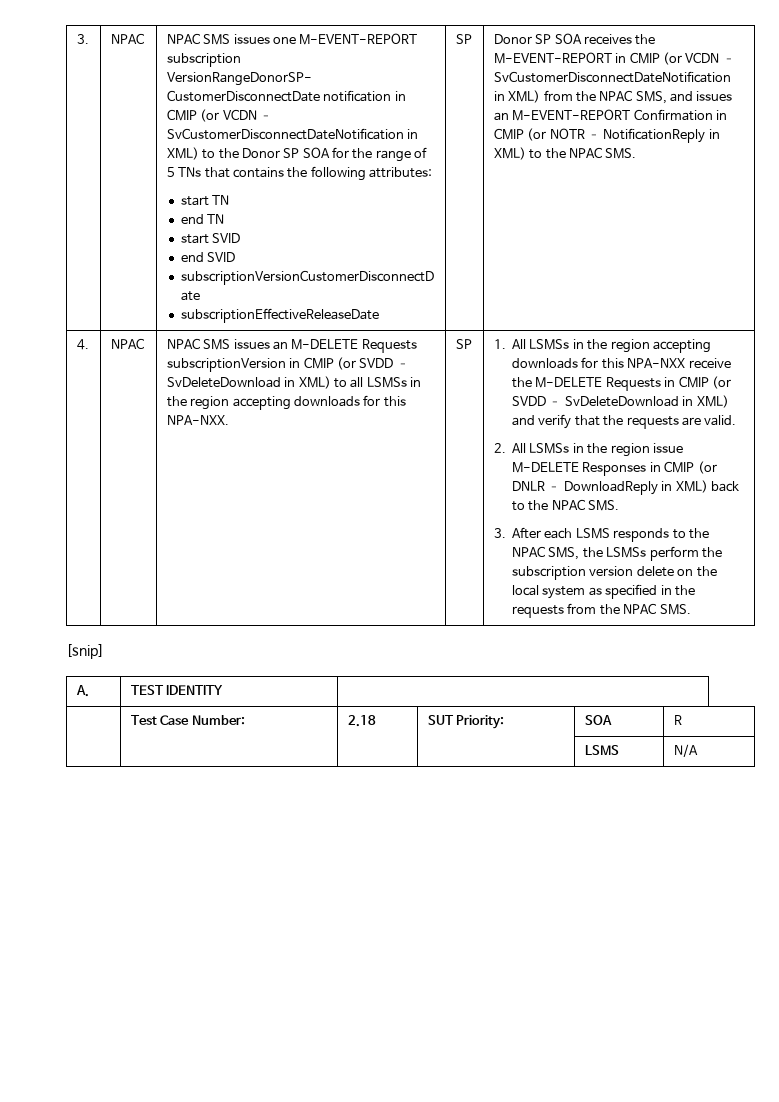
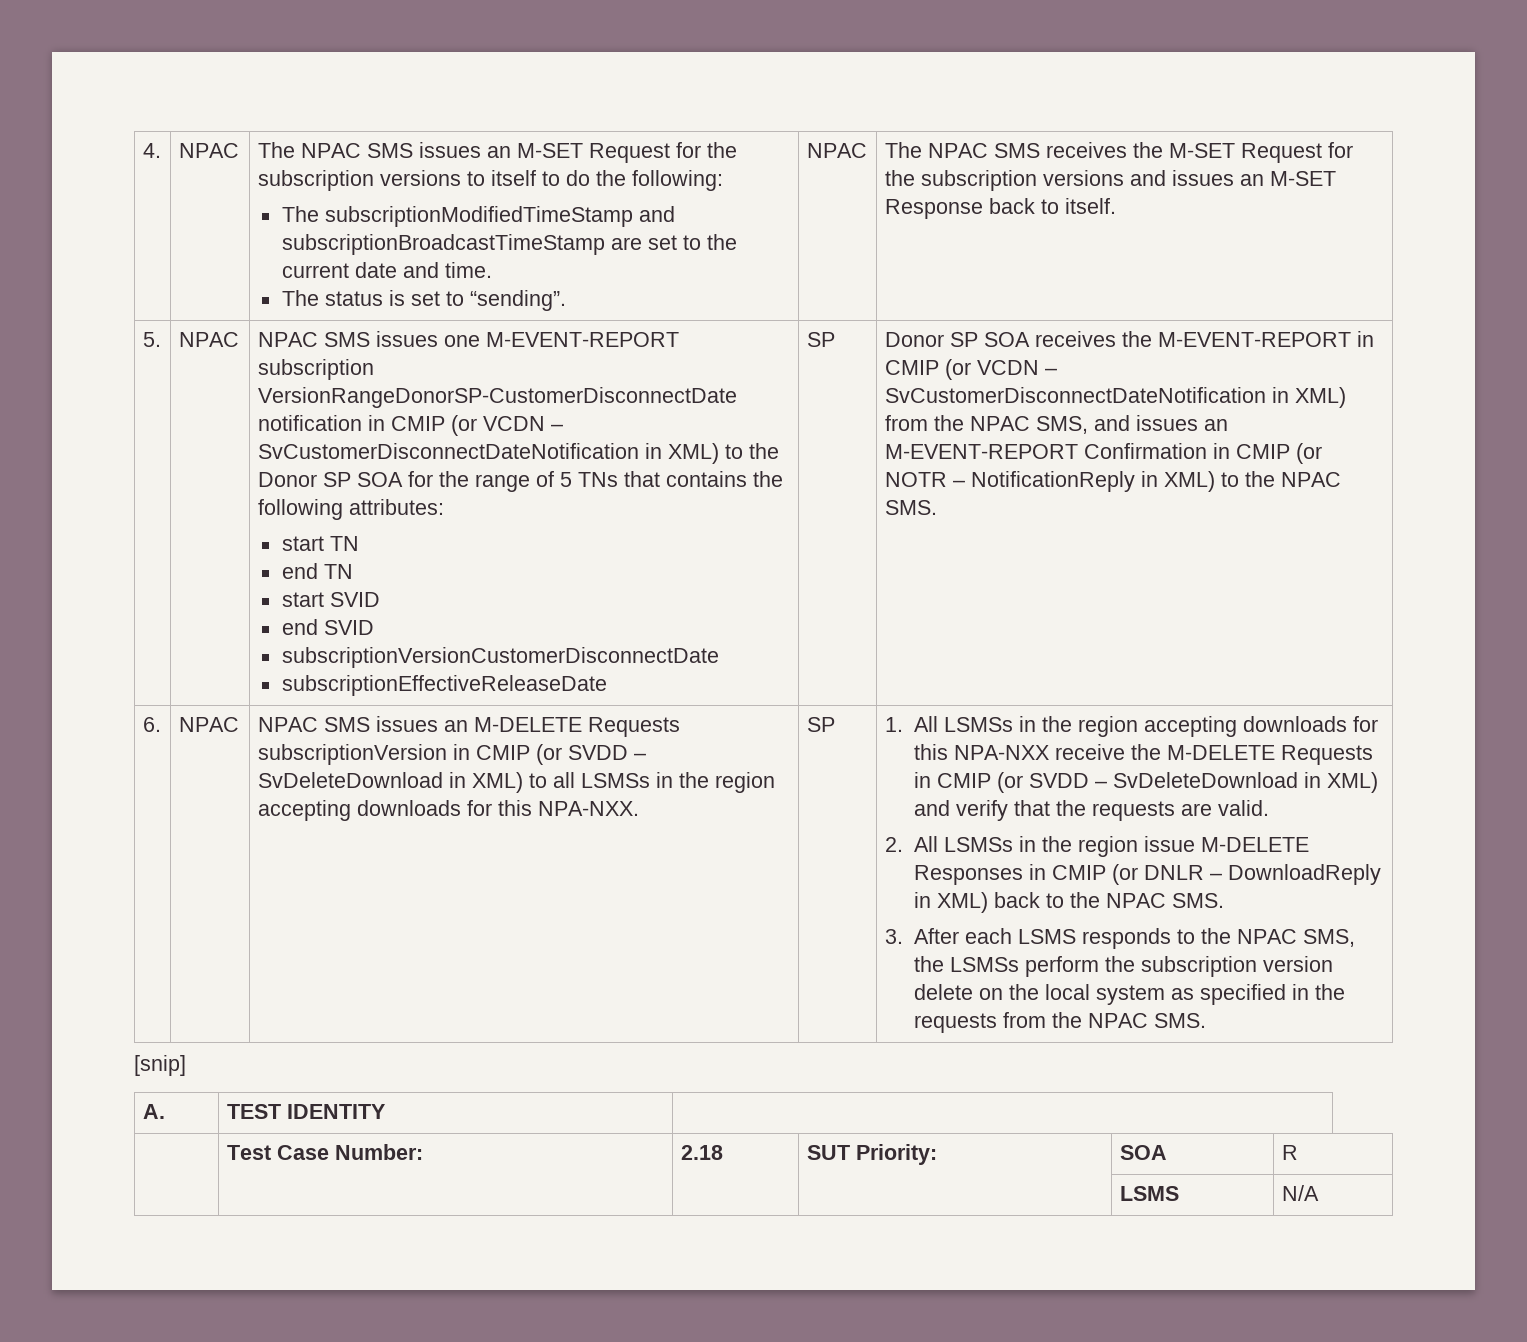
[76,34,89,44] 3. -> [142,143,161,158] [178,143,239,158] [257,142,737,163] [257,170,723,191] [281,206,675,227] [281,234,737,255] [281,262,492,278] [281,290,566,311] [806,143,867,158] [884,142,1353,163] [884,170,1336,191] [884,198,1116,219] [142,332,161,347] 4. | NPAC | The NPAC SMS issues an M-SET Request for the subscription versions to itself to do the following: // The subscriptionModifiedTimeStamp and subscriptionBroadcastTimeStamp are set to the current date and time. // The status is set to “sending”. | NPAC | The NPAC SMS receives the M-SET Request for the subscription versions and issues an M-SET Response back to itself. // 5.
[76,339,89,350] 4. -> [142,717,161,732] 6.

